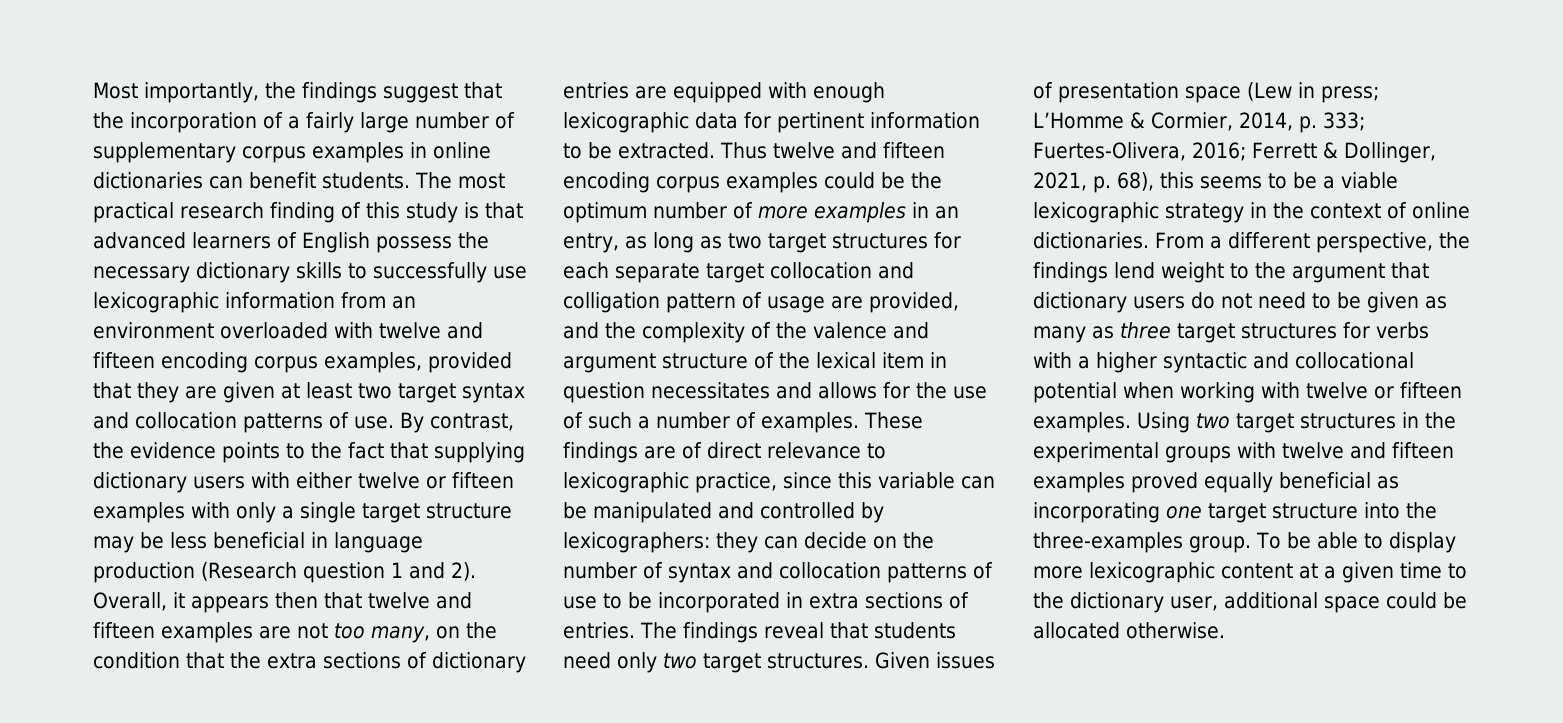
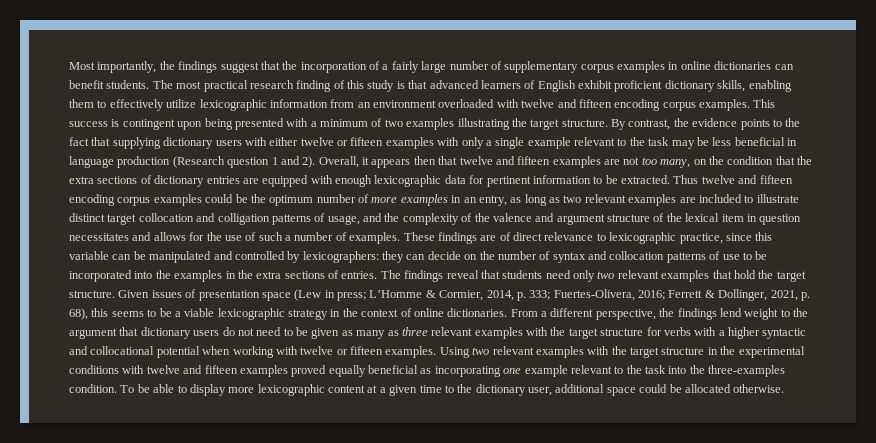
[376,232,489,253] [93,262,527,283] possess the necessary dictionary skills to successfully use -> [578,80,792,92] [69,99,197,111] exhibit proficient dictionary skills, enabling them to effectively utilize
[324,352,512,373] [93,382,525,403] [93,412,394,433] examples, provided that they are given at least two target syntax and collocation patterns of use. -> [699,99,776,111] [69,118,608,130] examples. This success is contingent upon being presented with a minimum of two examples illustrating the target structure.
[362,503,512,523] target structure -> [527,137,670,149] example relevant to the task
[768,232,961,253] [563,262,914,283] [563,292,959,313] target structures for each separate target collocation and colligation pattern of usage are provided, -> [584,194,799,206] [69,213,360,225] relevant examples are included to illustrate distinct target collocation and colligation patterns of usage,
[786,592,803,608] in -> [134,270,253,282] into the examples in the
[703,653,869,673] target structures. -> [617,270,806,282] [69,290,115,298] relevant examples that hold the target structure.
[1177,323,1337,343] target structures -> [431,327,644,339] relevant examples with the target structure
[1236,413,1396,433] target structures -> [492,346,705,358] relevant examples with the target structure
[1165,446,1231,463] groups -> [69,365,119,374] conditions
[1208,503,1358,523] target structure -> [524,365,666,377] example relevant to the task
[1189,536,1251,553] group. -> [69,384,117,393] condition.

